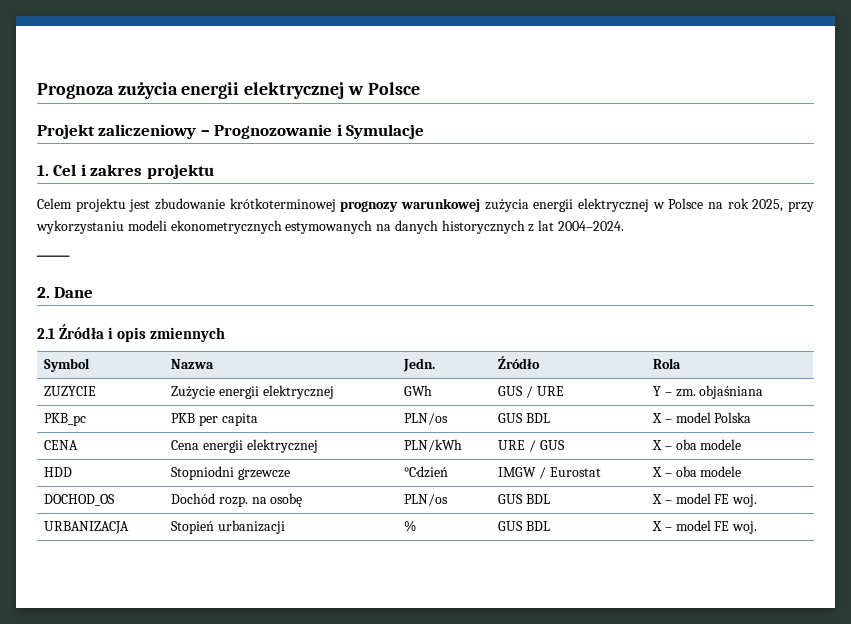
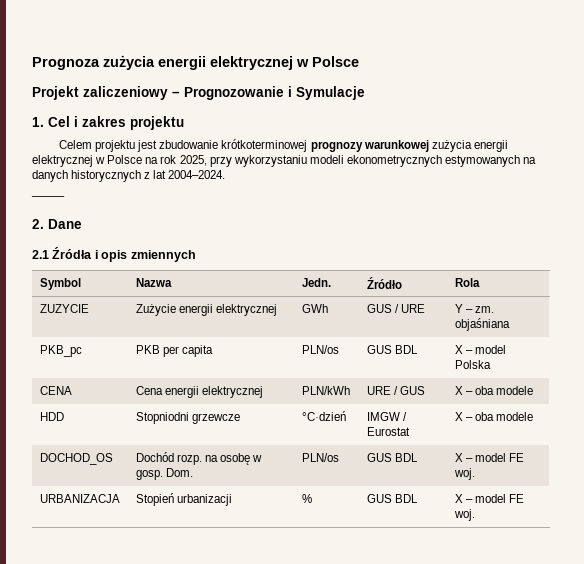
(303, 500) none -> [252,455,263,462] [135,468,193,480] w gosp. Dom.

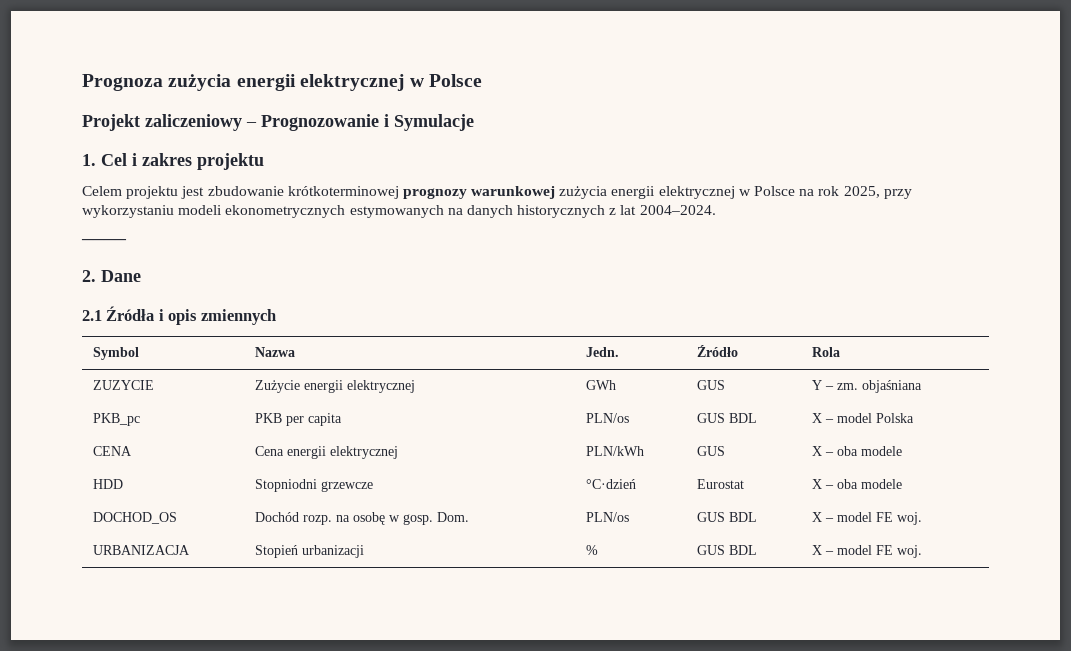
[394,304,425,313] / URE -> (726, 385) none
[366,386,398,395] URE / -> (645, 451) none
[366,412,407,421] IMGW / -> (637, 484) none

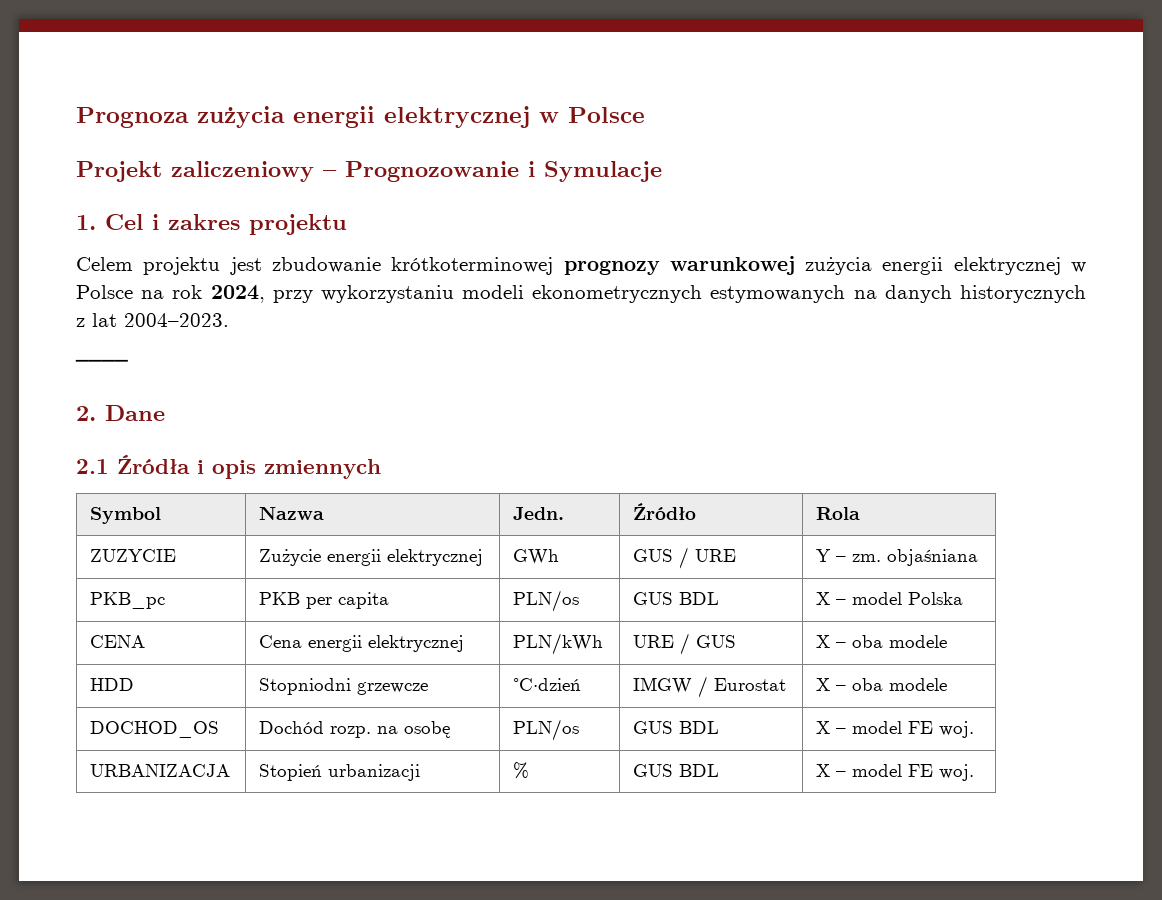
[843,186,880,198] 2025, -> [210,285,265,303] 2024,
[639,205,716,215] 2004–2024. -> [124,313,229,327] 2004–2023.
(726, 385) none -> [679,547,737,569] / URE
(645, 451) none -> [633,633,691,655] URE /
(637, 484) none -> [633,676,709,698] IMGW /
[389,512,470,525] w gosp. Dom. -> (452, 729) none

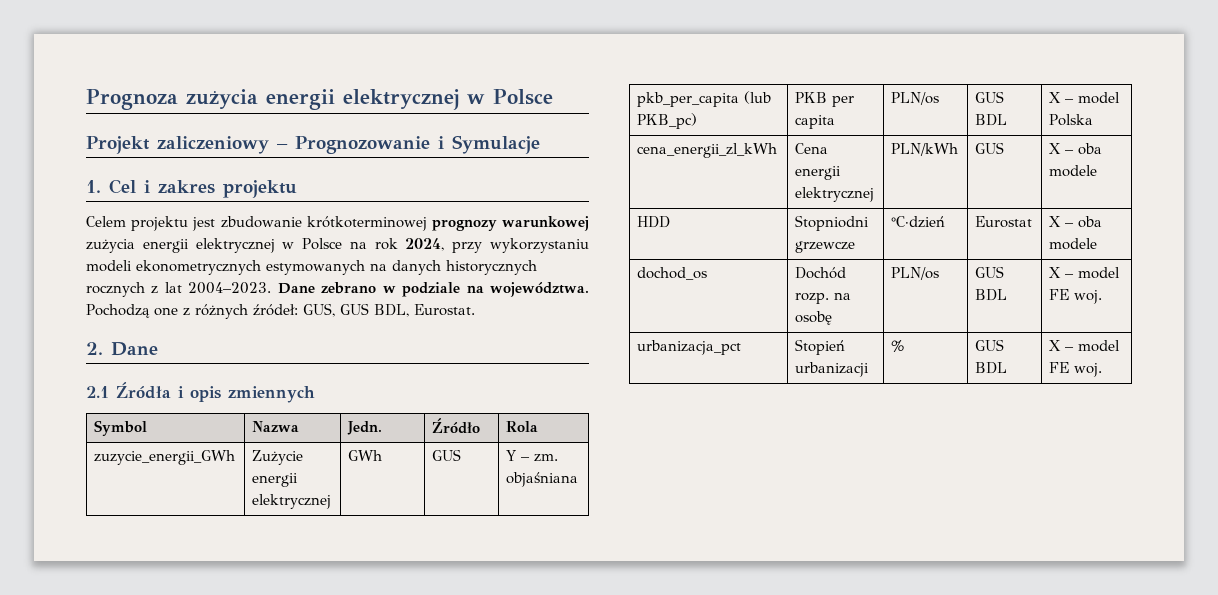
(1086, 294) none -> [86,282,145,297] rocznych
[75,359,128,368] // ──── -> [277,282,589,297] [86,303,475,319] Dane zebrano w podziale na województwa. Pochodzą one z różnych źródeł: GUS, GUS BDL, Eurostat.
[90,549,177,562] ZUZYCIE -> [94,450,236,465] zuzycie_energii_GWh
[679,547,737,569] / URE -> (462, 455) none
[90,592,166,609] PKB_pc -> [637,91,772,107] [637,113,698,129] pkb_per_capita (lub PKB_pc)
[90,635,146,648] CENA -> [637,143,778,158] cena_energii_zl_kWh
[633,633,691,655] URE / -> (959, 149) none
[633,676,709,698] IMGW / -> (946, 222) none
[90,721,220,738] DOCHOD_OS -> [637,267,708,280] dochod_os
[90,764,231,777] URBANIZACJA -> [637,340,742,355] urbanizacja_pct

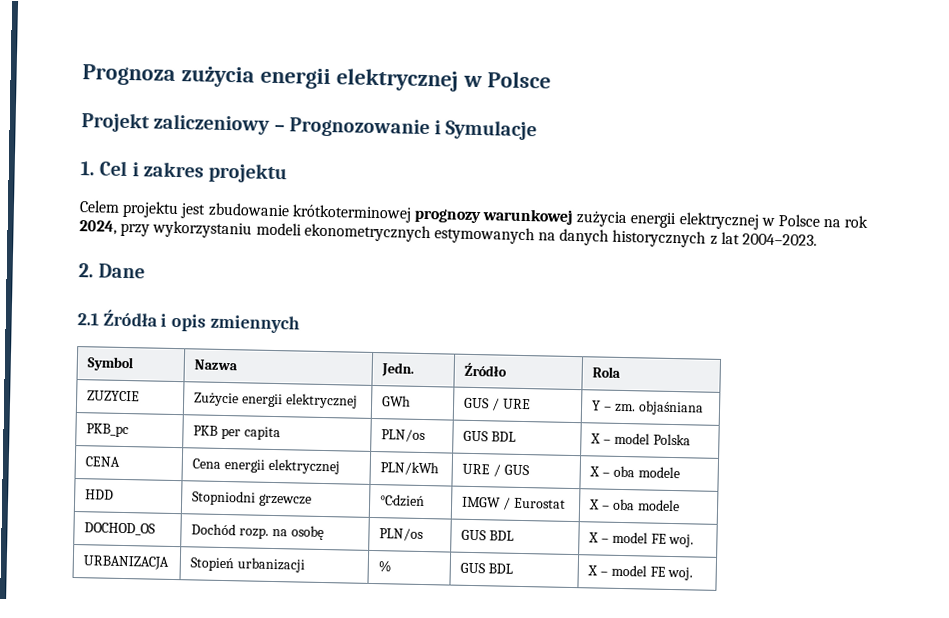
[86,282,145,297] rocznych -> (707, 238) none
[277,282,589,297] [86,303,475,319] Dane zebrano w podziale na województwa. Pochodzą one z różnych źródeł: GUS, GUS BDL, Eurostat. -> (818, 239) none
[94,450,236,465] zuzycie_energii_GWh -> [87,390,141,402] ZUZYCIE
(462, 455) none -> [491,398,531,411] / URE
[637,91,772,107] [637,113,698,129] pkb_per_capita (lub PKB_pc) -> [86,423,130,438] PKB_pc
[637,143,778,158] cena_energii_zl_kWh -> [85,456,121,467] CENA
(959, 149) none -> [462,463,502,477] URE /
(946, 222) none -> [462,496,512,510] IMGW /
[637,267,708,280] dochod_os -> [84,522,157,536] DOCHOD_OS
[637,340,742,355] urbanizacja_pct -> [83,555,170,570] URBANIZACJA

